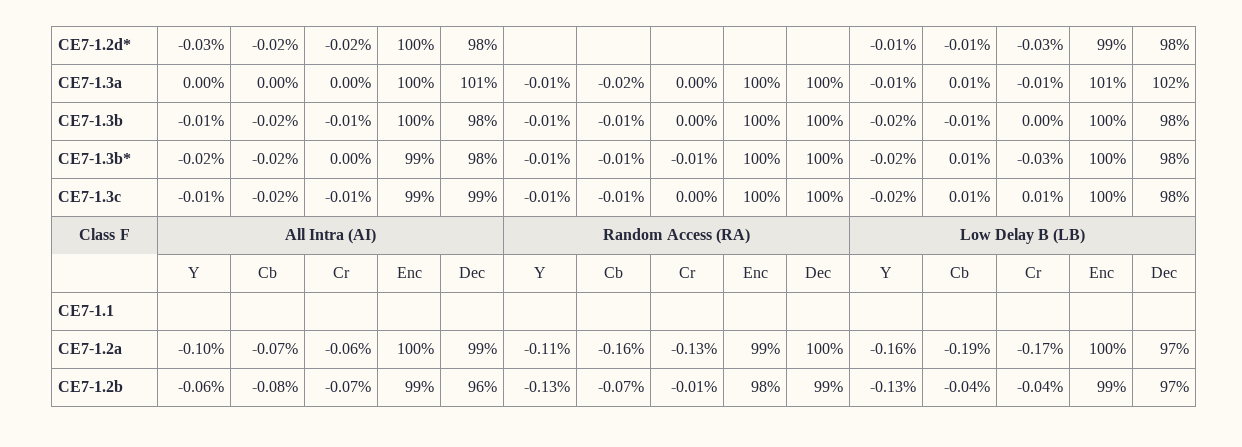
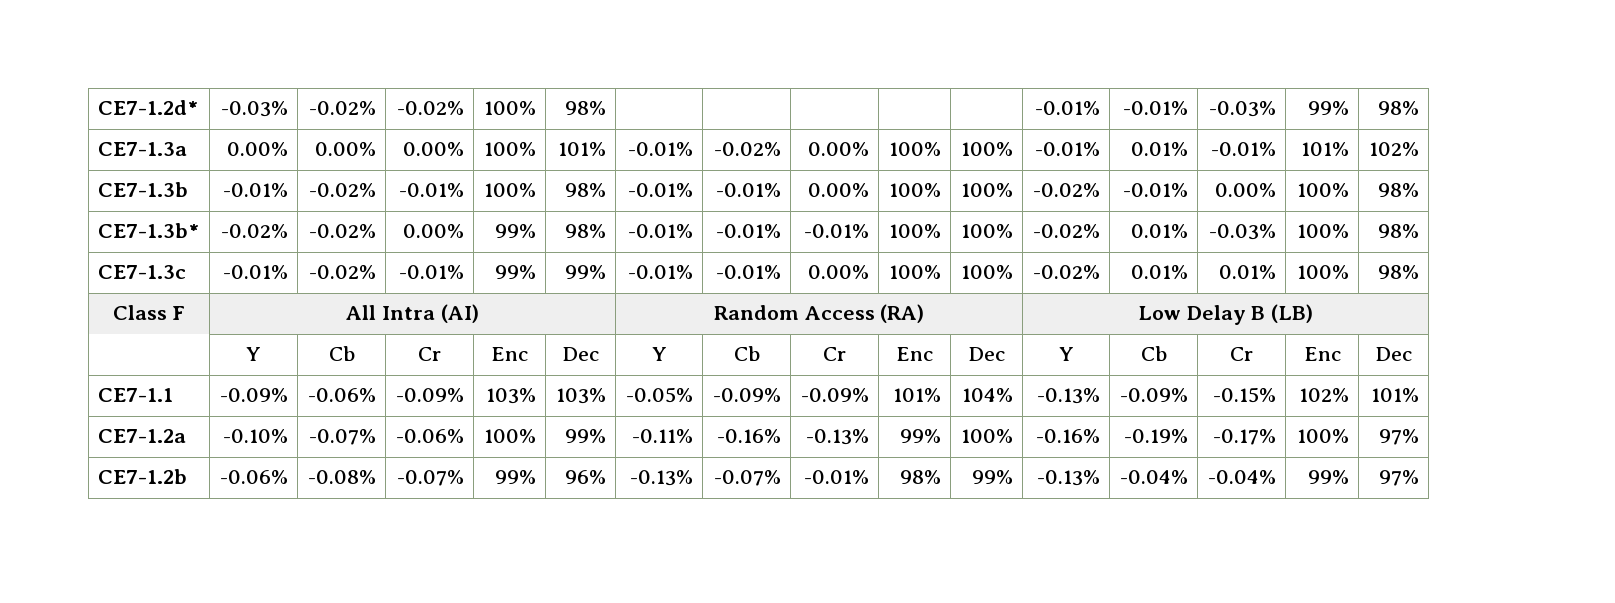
(114, 310) | | | | | | | | | | | | | | -> [220,388,289,402] [308,388,377,402] [396,388,465,402] [486,388,537,404] [556,388,607,404] [626,387,694,403] [713,388,782,402] [801,388,870,402] [893,388,942,402] [962,388,1014,402] [1037,388,1101,404] [1120,388,1189,402] [1213,387,1277,403] [1299,388,1350,402] [1371,388,1420,402] -0.09% | -0.06% | -0.09% | 103% | 103% | -0.05% | -0.09% | -0.09% | 101% | 104% | -0.13% | -0.09% | -0.15% | 102% | 101%

